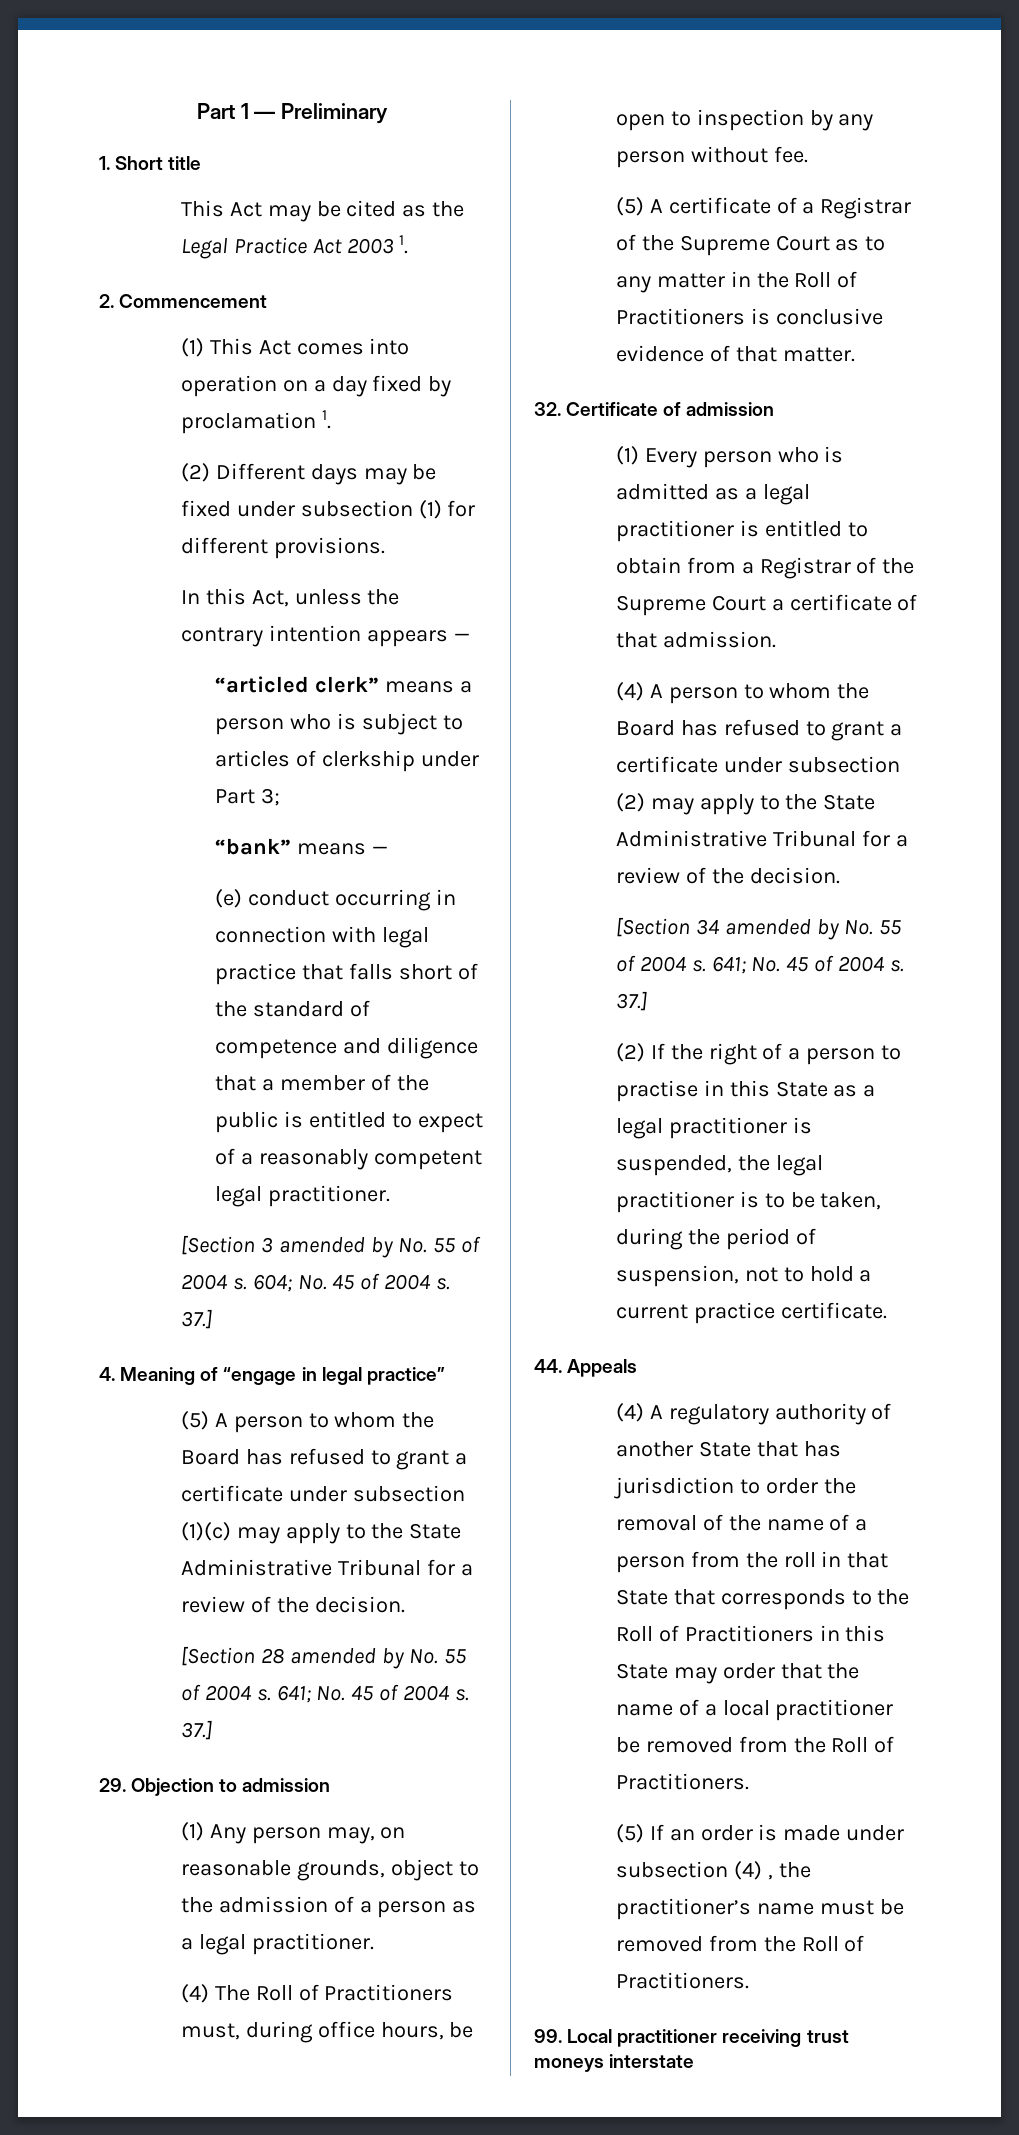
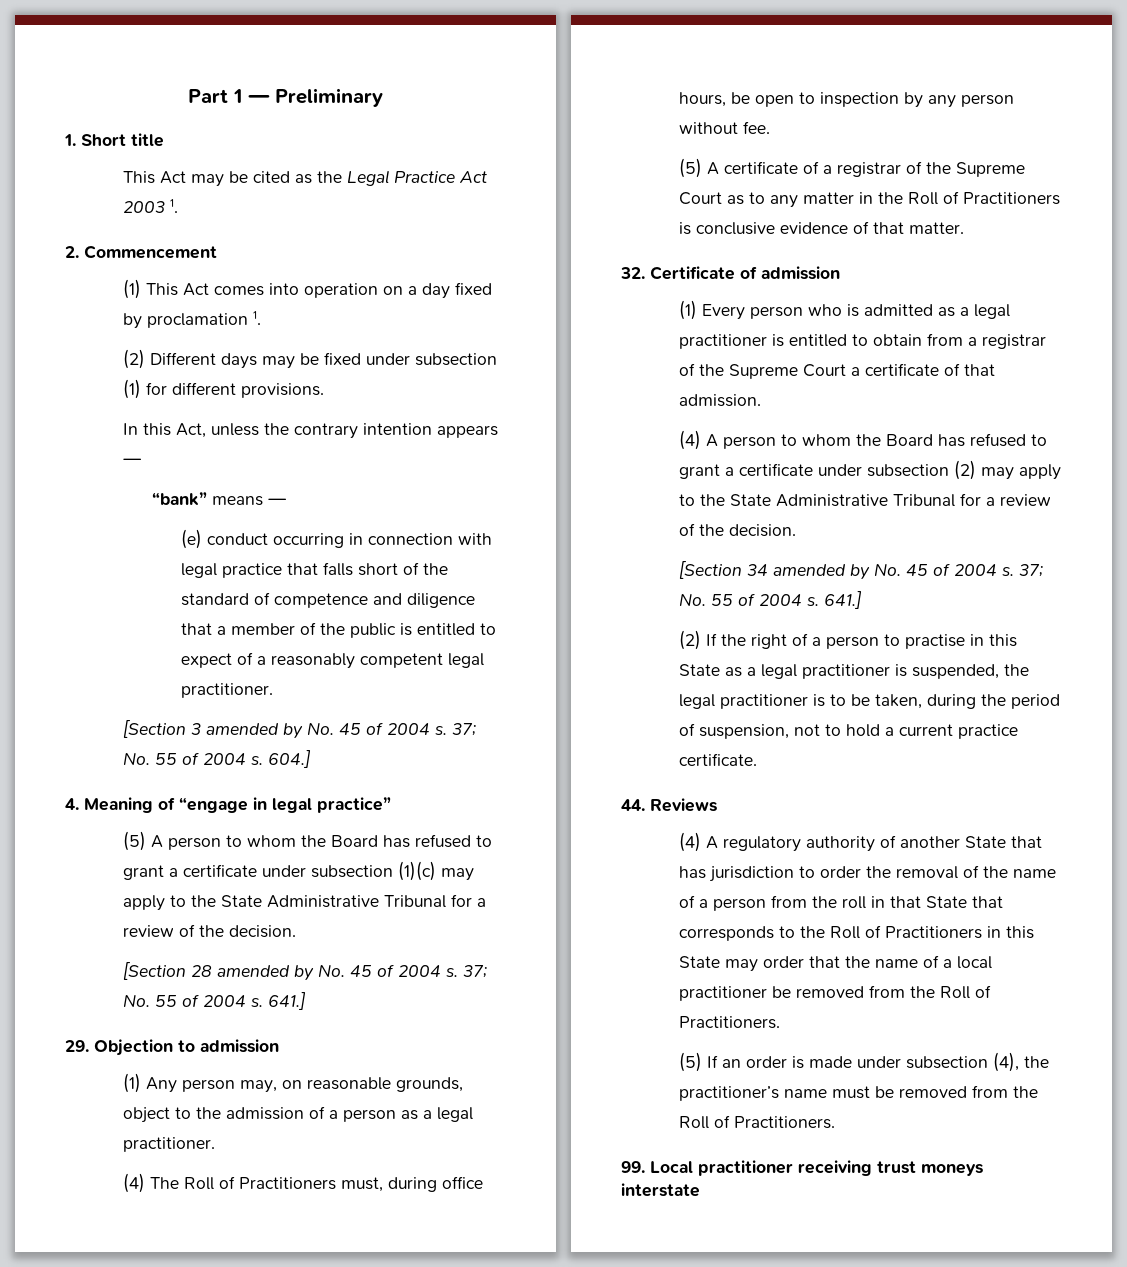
[214,676,472,693] [214,713,463,735] [214,750,479,772] [214,788,280,806] // “articled clerk” means a person who is subject to articles of clerkship under Part 3; -> (142, 461) none
[433,1236,482,1253] [180,1273,451,1292] [180,1309,212,1329] 55 of 2004 s. 604; No. 45 of 2004 s. 37.] -> [338,722,476,736] [122,750,311,768] 45 of 2004 s. 37; No. 55 of 2004 s. 604.]
[444,1649,467,1664] [180,1684,470,1703] [180,1720,212,1740] 55 of 2004 s. 641; No. 45 of 2004 s. 37.] -> [349,964,487,978] [122,992,306,1010] 45 of 2004 s. 37; No. 55 of 2004 s. 641.]
[820,197,912,219] Registrar -> [836,162,901,177] registrar
[759,557,851,579] Registrar -> [981,334,1046,349] registrar
[879,920,902,935] [615,955,905,974] [615,991,647,1011] 55 of 2004 s. 641; No. 45 of 2004 s. 37.] -> [905,563,1043,577] [678,591,862,609] 45 of 2004 s. 37; No. 55 of 2004 s. 641.]
[567,1359,638,1377] Appeals -> [650,798,717,812] Reviews
[733,1861,773,1880] (4) , -> [992,1052,1019,1072] (4),

